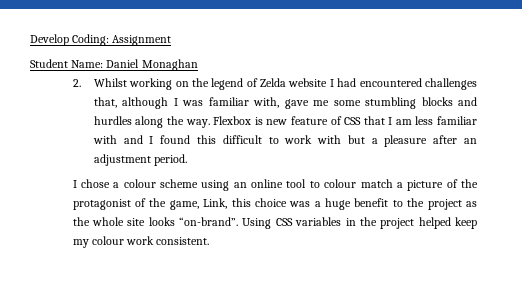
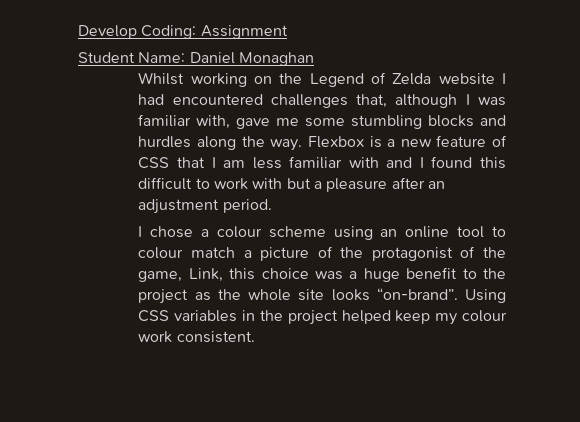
[72,79,81,87] 2. -> (314, 59) none
[211,78,244,90] legend -> [309,73,364,87] Legend
(263, 121) none -> [387,139,396,147] a

